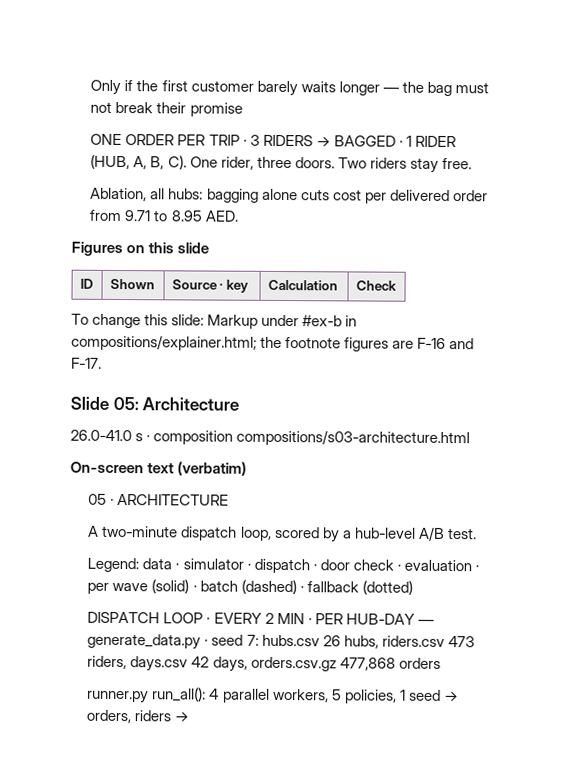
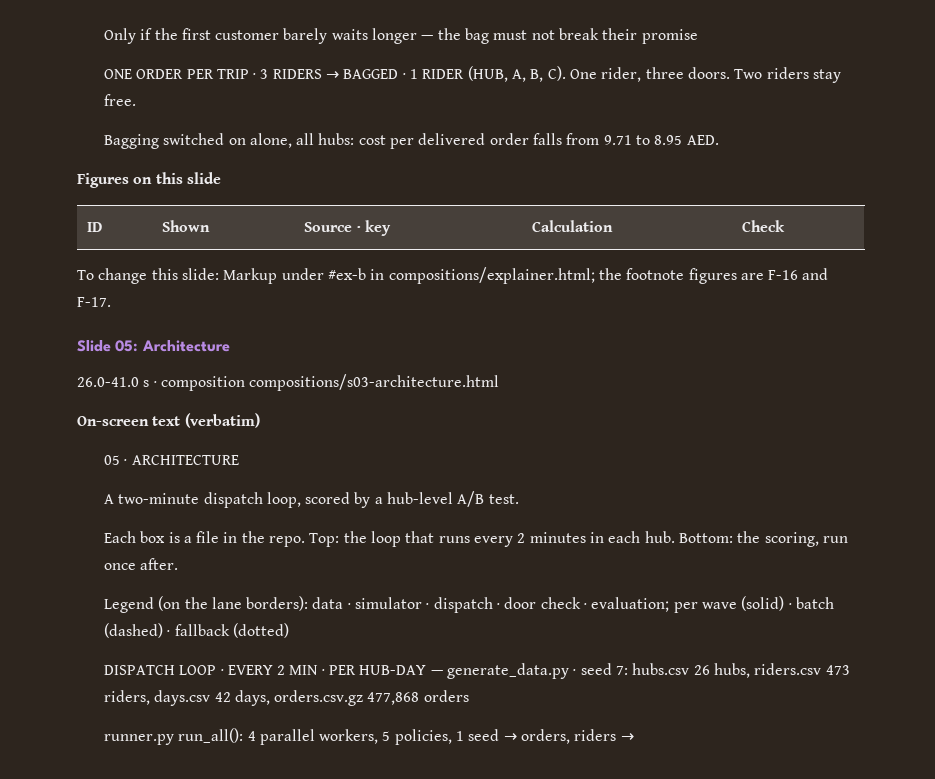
[90,187,330,203] Ablation, all hubs: bagging alone cuts -> [103,133,355,149] Bagging switched on alone, all hubs:
(488, 196) none -> [533,133,563,145] falls
[87,557,140,573] Legend: -> [103,531,848,547] [103,558,179,570] [103,596,309,613] Each box is a file in the repo. Top: the loop that runs every 2 minutes in each hub. Bottom: the scoring, run once after. // Legend (on the lane borders):
[403,559,479,572] evaluation · -> [591,597,670,612] evaluation;

